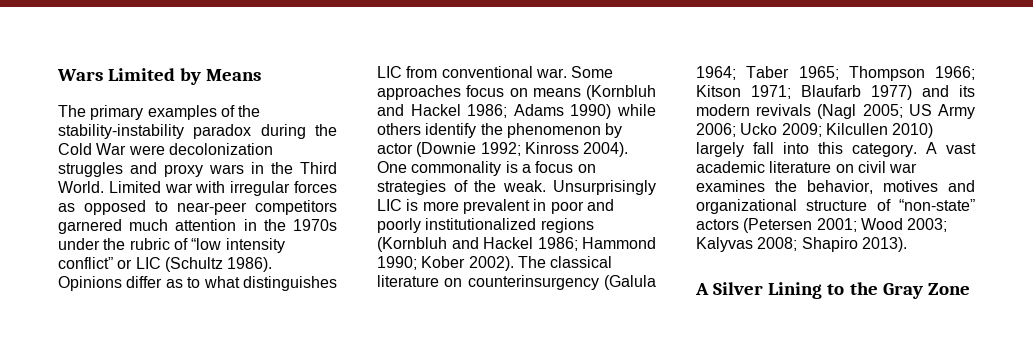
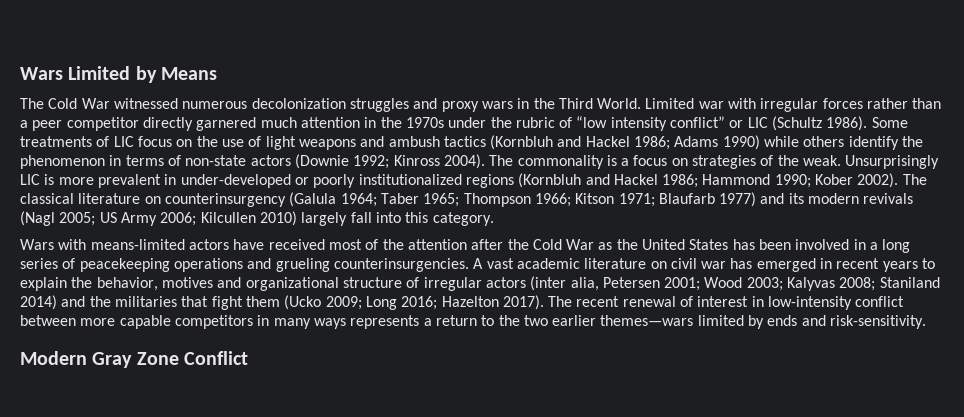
[90,105,261,120] [58,124,337,139] [58,143,165,155] primary examples of the stability-instability paradox during the Cold War were -> [48,98,248,109] Cold War witnessed numerous
[58,200,337,215] as opposed to near-peer competitors -> [867,98,942,109] [20,117,193,131] rather than a peer competitor directly
[58,276,337,291] [377,66,614,78] [377,85,581,100] Opinions differ as to what distinguishes LIC from conventional war. Some approaches focus on means -> [871,117,908,128] [20,136,486,150] Some treatments of LIC focus on the use of light weapons and ambush tactics
[605,123,623,138] [377,143,413,154] by actor -> [109,155,291,166] in terms of non-state actors
[377,161,407,173] One -> [489,155,514,166] The
[550,199,614,214] poor and -> [180,174,309,188] under-developed or
[740,123,822,137] Ucko 2009; -> (197, 219) none
(917, 150) none -> [20,239,911,253] [20,258,469,272] // Wars with means-limited actors have received most of the attention after the Cold War as the United States has been involved in a long series of peacekeeping operations and grueling counterinsurgencies.
[696,180,765,192] examines -> [730,258,936,272] [20,277,67,291] has emerged in recent years to explain
[899,199,975,211] [696,218,813,233] “non-state” actors (Petersen -> [423,276,660,291] irregular actors (inter alia, Petersen
[801,237,907,252] [695,282,878,299] Shapiro 2013). // A Silver Lining to the -> [879,277,940,288] [20,295,905,310] [20,315,927,329] [20,351,87,365] Staniland 2014) and the militaries that fight them (Ucko 2009; Long 2016; Hazelton 2017). The recent renewal of interest in low-intensity conflict between more capable competitors in many ways represents a return to the two earlier themes—wars limited by ends and risk-sensitivity. // Modern
(970, 289) none -> [184,351,249,365] Conflict

